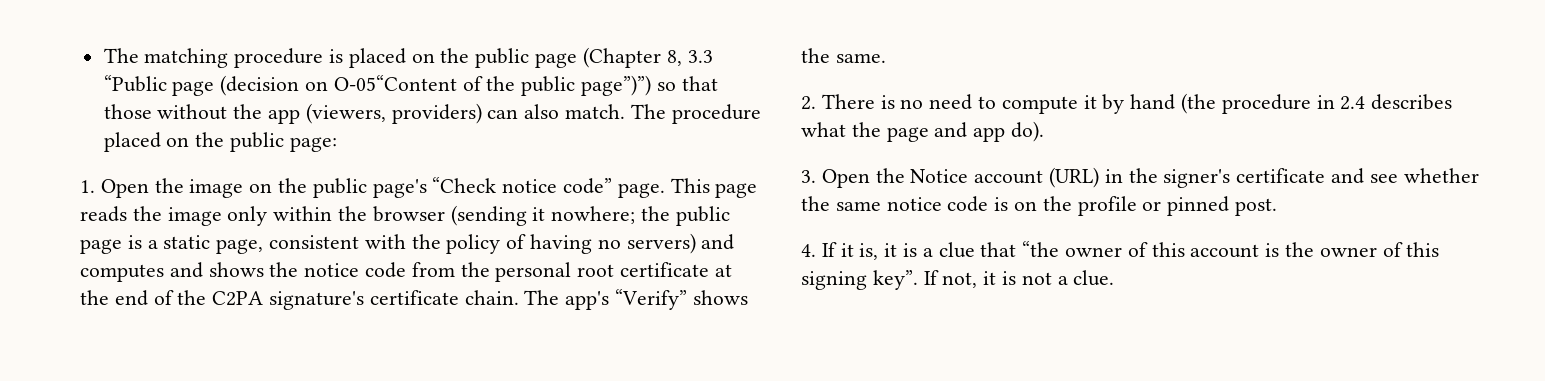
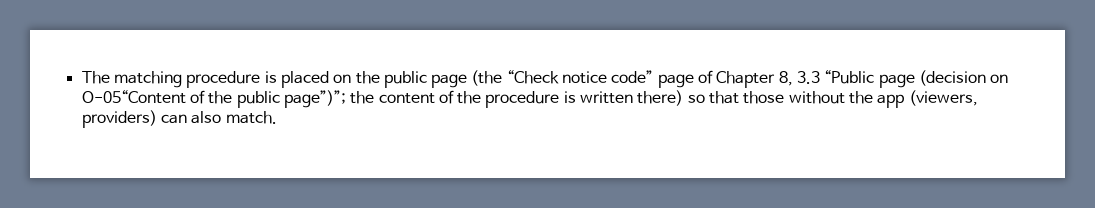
[582,47,661,68] (Chapter -> [471,70,776,88] (the “Check notice code” page of Chapter
[581,75,652,96] page”)”) -> [283,90,684,108] page”)”; the content of the procedure is written there)
[630,104,761,124] [103,132,337,152] [80,177,758,198] [80,205,730,226] [80,233,735,254] [80,262,732,282] [80,289,748,310] [801,48,886,63] [801,93,1453,114] [801,121,1045,142] [801,167,1479,188] [801,196,1278,216] [801,241,1440,260] [801,270,1115,290] The procedure placed on the public page: // 1. Open the image on the public page's “Check notice code” page. This page reads the image only within the browser (sending it nowhere; the public page is a static page, consistent with the policy of having no servers) and computes and shows the notice code from the personal root certificate at the end of the C2PA signature's certificate chain. The app's “Verify” shows the same. // 2. There is no need to compute it by hand (the procedure in 2.4 describes what the page and app do). // 3. Open the Notice account (URL) in the signer's certificate and see whether the same notice code is on the profile or pinned post. // 4. If it is, it is a clue that “the owner of this account is the owner of this signing key”. If not, it is not a clue. -> (277, 117) none

